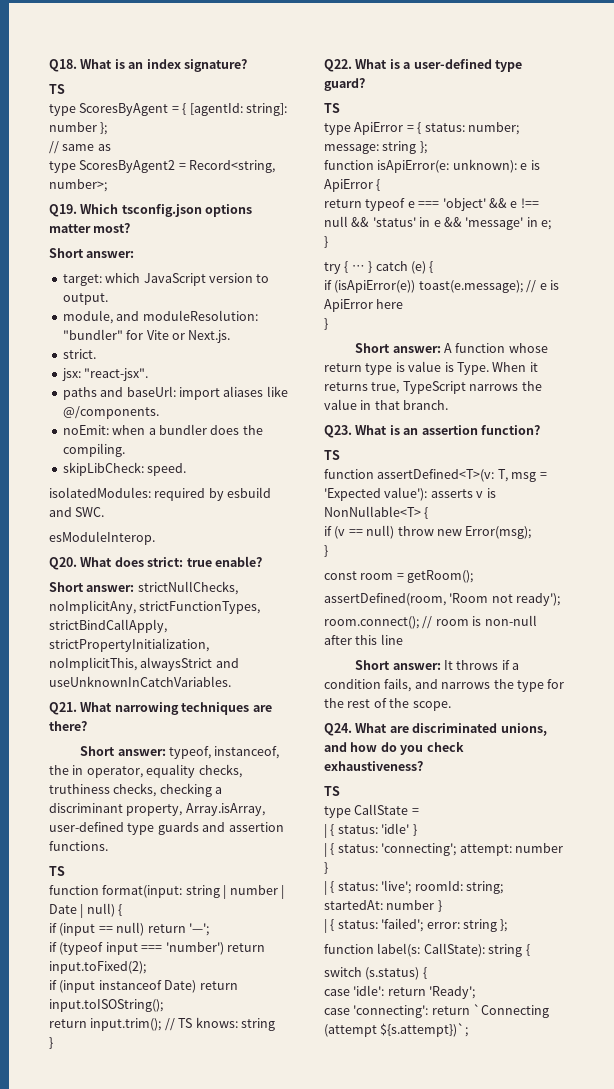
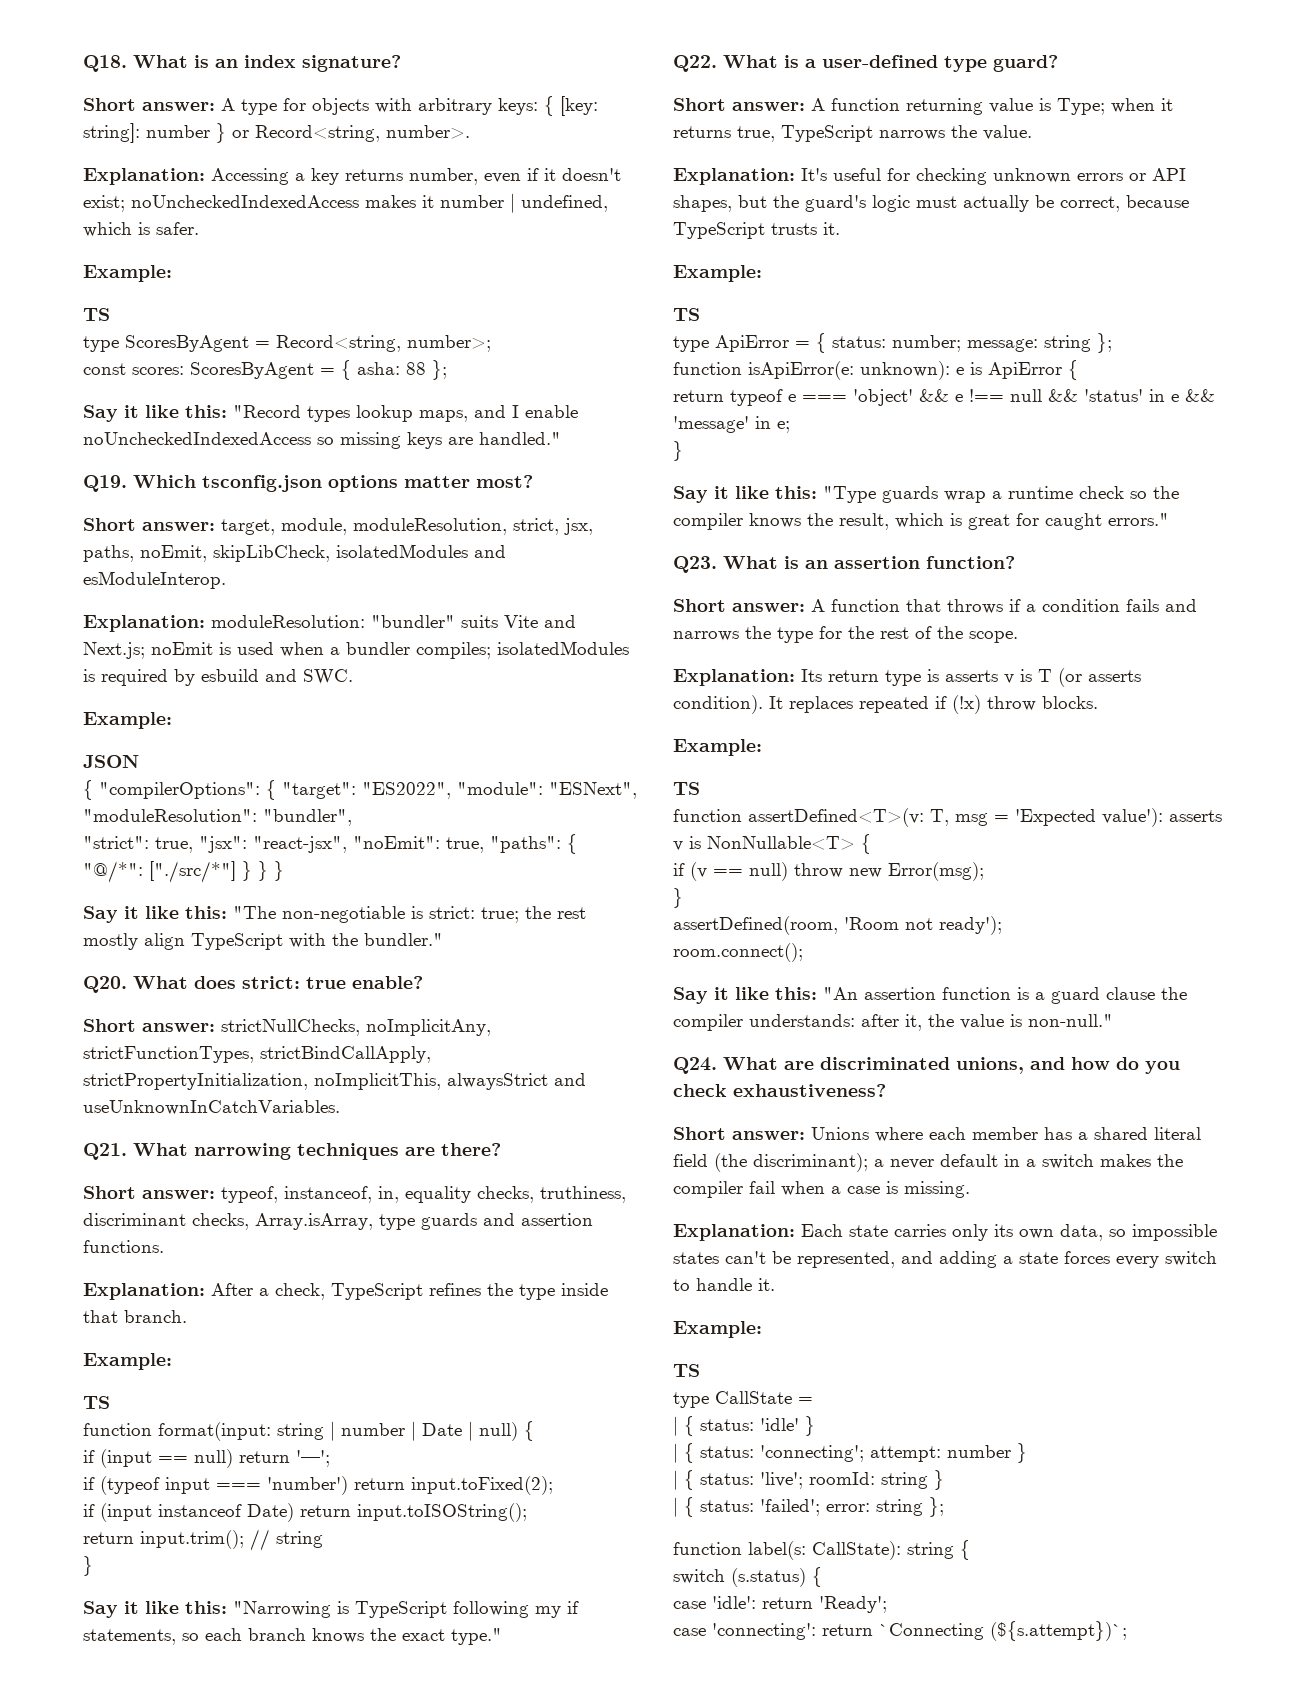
[49,84,65,94] [49,103,287,116] [49,122,108,135] [49,141,111,154] [49,160,276,173] [49,179,107,192] TS // type ScoresByAgent = { [agentId: string]: number }; // // same as // type ScoresByAgent2 = Record<string, number>; -> [83,96,598,116] [83,123,470,143] [83,168,621,185] [83,193,608,213] [83,222,199,237] [83,265,172,282] [83,308,110,321] [83,335,491,352] [83,360,447,380] [83,405,578,422] [83,432,561,449] Short answer: A type for objects with arbitrary keys: { [key: string]: number } or Record<string, number>. // Explanation: Accessing a key returns number, even if it doesn't exist; noUncheckedIndexedAccess makes it number | undefined, which is safer. // Example: // TS // type ScoresByAgent = Record<string, number>; // const scores: ScoresByAgent = { asha: 88 }; // Say it like this: "Record types lookup maps, and I enable noUncheckedIndexedAccess so missing keys are handled."
[62,273,270,286] [62,293,108,305] [62,310,258,324] [62,329,231,343] [62,349,96,359] [61,368,149,381] [62,386,288,400] [62,406,159,419] [62,424,263,435] [62,443,125,457] [62,462,187,476] [49,487,151,498] // target: which JavaScript version to output. // module, and moduleResolution: "bundler" for Vite or Next.js. // strict. // jsx: "react-jsx". // paths and baseUrl: import aliases like @/components. // noEmit: when a bundler does the compiling. // skipLibCheck: speed. // isolatedModules: -> [221,518,593,535] [83,544,506,562] [83,571,226,589] [83,615,576,632] [83,641,629,659] [83,669,95,682] target, module, moduleResolution, strict, jsx, paths, noEmit, skipLibCheck, isolatedModules and esModuleInterop. // Explanation: moduleResolution: "bundler" suits Vite and Next.js; noEmit is used when a bundler compiles; isolatedModules is
[49,531,155,545] esModuleInterop. -> [83,712,172,729] [83,755,139,768] [83,780,637,800] [83,809,352,826] [83,834,577,854] [83,861,284,883] [83,906,586,923] [83,933,443,950] Example: // JSON // { "compilerOptions": { "target": "ES2022", "module": "ESNext", "moduleResolution": "bundler", // "strict": true, "jsx": "react-jsx", "noEmit": true, "paths": { "@/*": ["./src/*"] } } } // Say it like this: "The non-negotiable is strict: true; the rest mostly align TypeScript with the bundler."
[49,764,242,778] [49,783,223,797] [49,803,265,816] [49,822,124,832] the in operator, equality checks, truthiness checks, checking a discriminant property, Array.isArray, user-defined -> [378,1186,626,1203] [83,1213,373,1230] in, equality checks, truthiness, discriminant checks, Array.isArray,
(108, 846) none -> [83,1283,608,1300] [83,1310,187,1323] [83,1353,172,1370] // Explanation: After a check, TypeScript refines the type inside that branch. // Example:
[178,1017,238,1028] TS knows: -> (270, 1540) none
(53, 1043) none -> [83,1601,579,1618] [83,1628,502,1645] // Say it like this: "Narrowing is TypeScript following my if statements, so each branch knows the exact type."
(365, 84) none -> [673,98,1173,115] [673,125,1032,142] [673,168,1186,185] [673,195,1189,212] [673,222,840,239] [673,265,762,282] // Short answer: A function returning value is Type; when it returns true, TypeScript narrows the value. // Explanation: It's useful for checking unknown errors or API shapes, but the guard's logic must actually be correct, because TypeScript trusts it. // Example:
[324,261,434,274] [324,280,559,293] [324,299,404,312] [324,318,328,330] [355,343,548,353] [324,361,538,375] [324,381,542,394] [324,399,449,410] try { … } catch (e) { // if (isApiError(e)) toast(e.message); // e is ApiError here // } // Short answer: A function whose return type is value is Type. When it returns true, TypeScript narrows the value in that branch. -> [673,486,1179,503] [673,513,1169,530] Say it like this: "Type guards wrap a runtime check so the compiler knows the result, which is great for caught errors."
(540, 430) none -> [673,599,1197,614] [673,626,1018,643] [673,668,1141,687] [673,695,1098,714] [673,739,762,756] // Short answer: A function that throws if a condition fails and narrows the type for the rest of the scope. // Explanation: Its return type is asserts v is T (or asserts condition). It replaces repeated if (!x) throw blocks. // Example:
[324,570,474,583] // const room = getRoom(); -> (683, 898) none
[422,615,537,629] [324,634,403,645] [355,660,520,670] [324,678,565,692] [324,698,451,711] // room is non-null after this line // Short answer: It throws if a condition fails, and narrows the type for the rest of the scope. -> [673,987,1187,1004] [673,1014,1113,1031] // Say it like this: "An assertion function is a guard clause the compiler understands: after it, the value is non-null."
(423, 766) none -> [673,1127,1201,1142] [673,1153,1183,1172] [673,1181,970,1198] [673,1224,1217,1241] [673,1251,1217,1268] [673,1278,775,1291] [673,1321,762,1338] // Short answer: Unions where each member has a shared literal field (the discriminant); a never default in a switch makes the compiler fail when a case is missing. // Explanation: Each state carries only its own data, so impossible states can't be represented, and adding a state forces every switch to handle it. // Example:
[465,881,503,894] [324,900,435,910] string; startedAt: number -> [881,1472,928,1489] string
[324,1023,469,1037] (attempt ${s.attempt})`; -> [990,1621,1127,1641] (${s.attempt})`;

